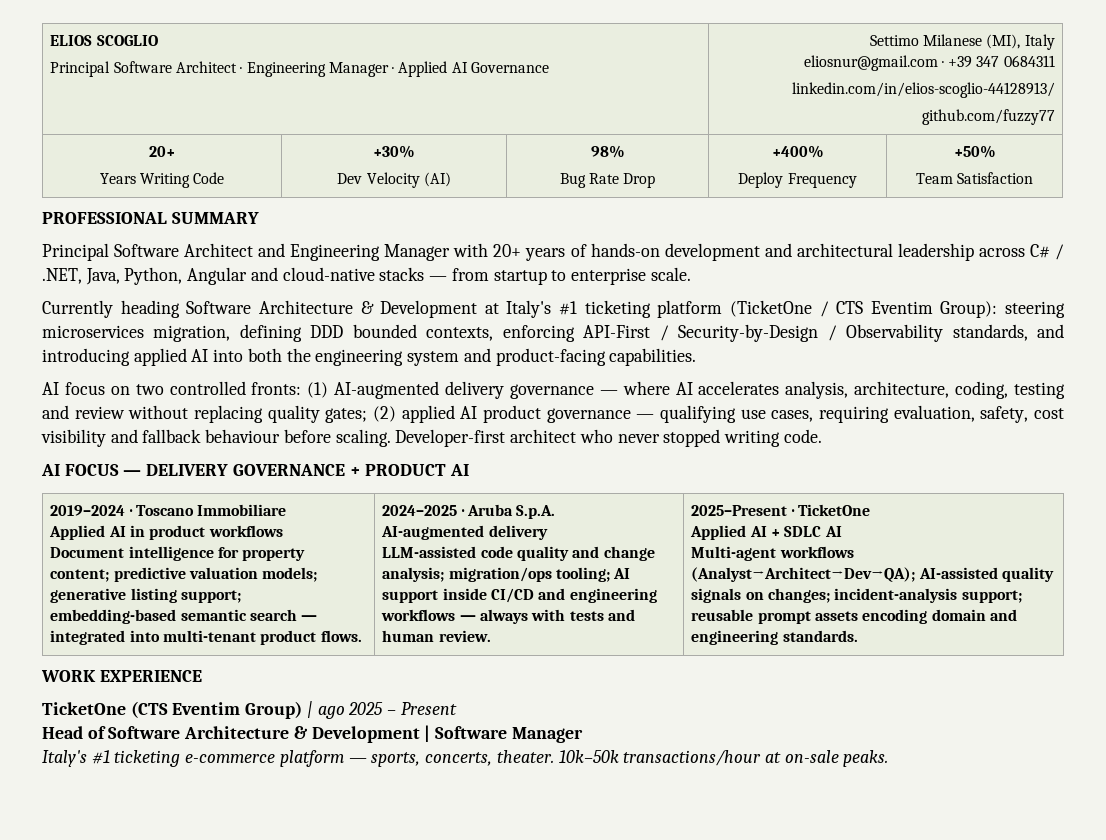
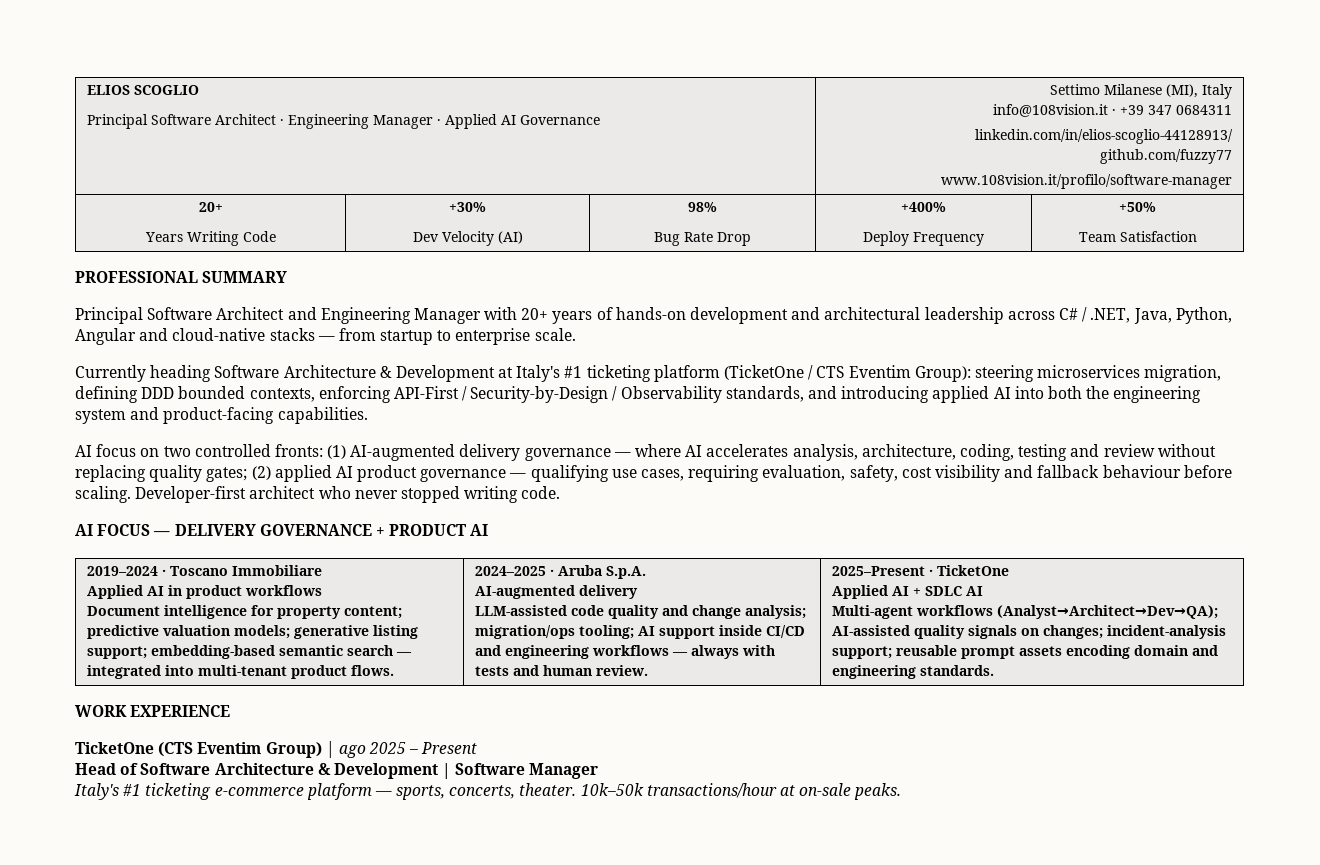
[803,55,938,71] eliosnur@gmail.com -> [993,104,1109,117] info@108vision.it
(1055, 117) none -> [941,174,1233,189] // www.108vision.it/profilo/software-manager

